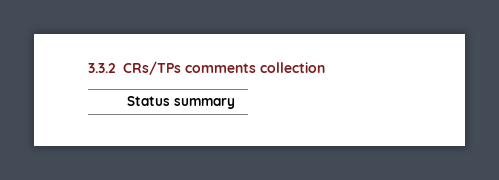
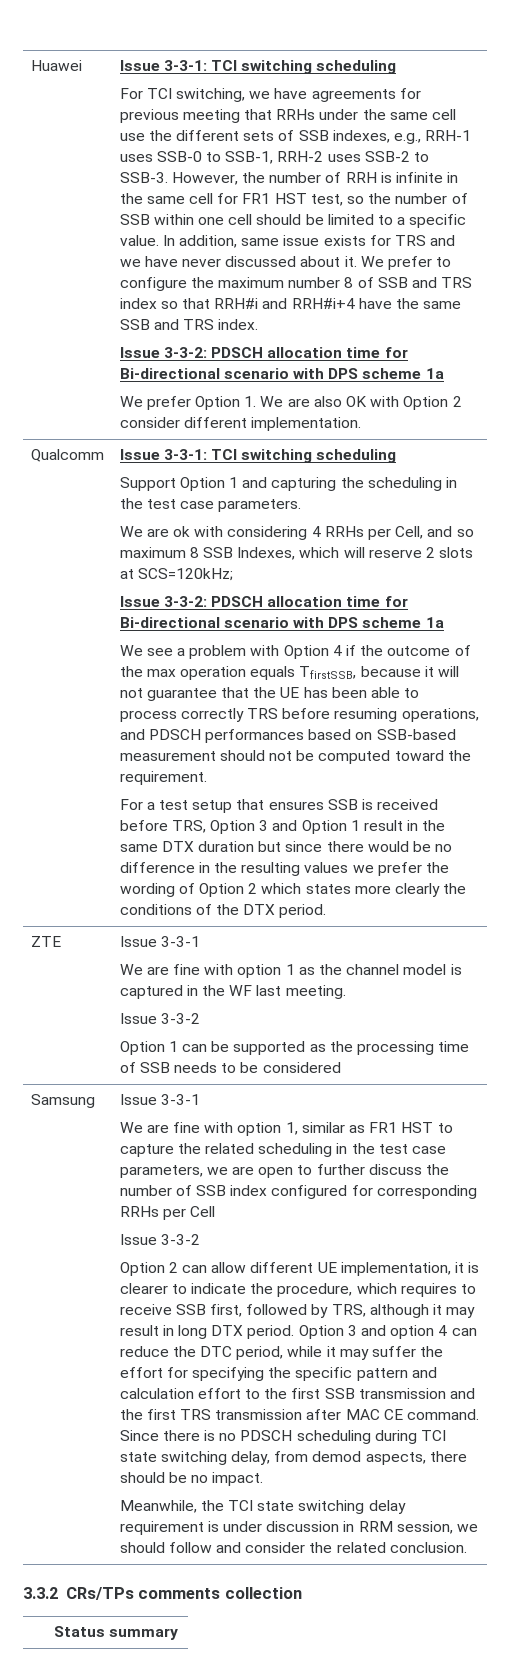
(88, 68) none -> [30,60,82,71] [119,60,397,74] [119,88,421,102] [119,109,456,123] [119,130,472,144] [119,151,429,164] [119,172,459,185] [119,193,468,206] [119,214,467,228] [119,235,456,248] [119,256,452,270] [119,277,473,291] [119,298,462,309] [119,319,259,330] [119,347,408,358] [119,368,444,379] [119,396,462,410] [119,417,362,431] [30,449,104,462] [119,449,397,463] [119,477,457,491] [119,498,302,512] [119,526,474,540] [119,547,474,560] [119,568,233,581] [119,596,408,607] [119,617,444,628] [119,645,471,659] [119,666,459,680] [119,687,420,701] [119,708,479,722] [119,729,456,743] [119,750,471,764] [119,771,207,785] [119,799,439,813] [119,820,446,834] [119,841,453,852] [119,862,449,876] [119,883,467,897] [119,904,327,918] [30,936,61,947] [119,936,200,947] [119,964,462,978] [119,985,346,999] [119,1013,200,1024] [119,1041,470,1055] [119,1062,341,1073] [30,1094,95,1108] [119,1094,200,1105] [119,1122,453,1136] [119,1143,446,1157] [119,1164,449,1178] [119,1185,477,1199] [119,1206,216,1220] [119,1234,200,1245] [119,1262,480,1276] [119,1283,476,1297] [119,1304,476,1318] [119,1325,477,1339] [119,1346,444,1360] [119,1367,437,1381] [119,1388,475,1399] [119,1409,479,1420] [119,1430,446,1444] [119,1451,467,1465] [119,1472,264,1486] [119,1500,406,1514] [119,1521,478,1535] [119,1542,467,1553] Huawei | Issue 3-3-1: TCI switching scheduling // For TCI switching, we have agreements for previous meeting that RRHs under the same cell use the different sets of SSB indexes, e.g., RRH-1 uses SSB-0 to SSB-1, RRH-2 uses SSB-2 to SSB-3. However, the number of RRH is infinite in the same cell for FR1 HST test, so the number of SSB within one cell should be limited to a specific value. In addition, same issue exists for TRS and we have never discussed about it. We prefer to configure the maximum number 8 of SSB and TRS index so that RRH#i and RRH#i+4 have the same SSB and TRS index. // Issue 3-3-2: PDSCH allocation time for Bi-directional scenario with DPS scheme 1a // We prefer Option 1. We are also OK with Option 2 consider different implementation. // Qualcomm | Issue 3-3-1: TCI switching scheduling // Support Option 1 and capturing the scheduling in the test case parameters. // We are ok with considering 4 RRHs per Cell, and so maximum 8 SSB Indexes, which will reserve 2 slots at SCS=120kHz; // Issue 3-3-2: PDSCH allocation time for Bi-directional scenario with DPS scheme 1a // We see a problem with Option 4 if the outcome of the max operation equals TfirstSSB, because it will not guarantee that the UE has been able to process correctly TRS before resuming operations, and PDSCH performances based on SSB-based measurement should not be computed toward the requirement. // For a test setup that ensures SSB is received before TRS, Option 3 and Option 1 result in the same DTX duration but since there would be no difference in the resulting values we prefer the wording of Option 2 which states more clearly the conditions of the DTX period. // ZTE | Issue 3-3-1 // We are fine with option 1 as the channel model is captured in the WF last meeting. // Issue 3-3-2 // Option 1 can be supported as the processing time of SSB needs to be considered // Samsung | Issue 3-3-1 // We are fine with option 1, similar as FR1 HST to capture the related scheduling in the test case parameters, we are open to further discuss the number of SSB index configured for corresponding RRHs per Cell // Issue 3-3-2 // Option 2 can allow different UE implementation, it is clearer to indicate the procedure, which requires to receive SSB first, followed by TRS, although it may result in long DTX period. Option 3 and option 4 can reduce the DTC period, while it may suffer the effort for specifying the specific pattern and calculation effort to the first SSB transmission and the first TRS transmission after MAC CE command. Since there is no PDSCH scheduling during TCI state switching delay, from demod aspects, there should be no impact. // Meanwhile, the TCI state switching delay requirement is under discussion in RRM session, we should follow and consider the related conclusion. //

